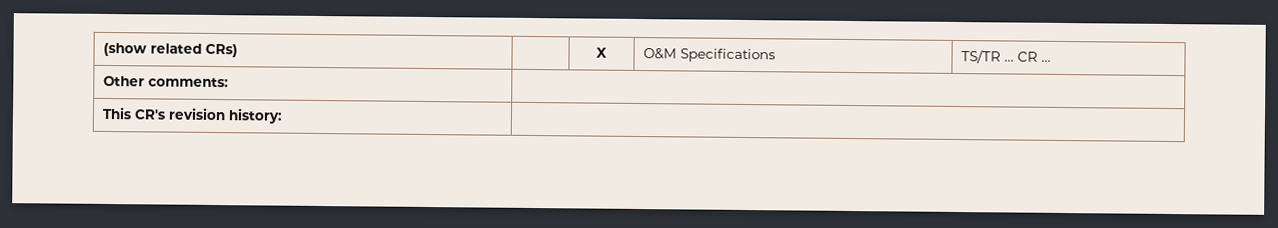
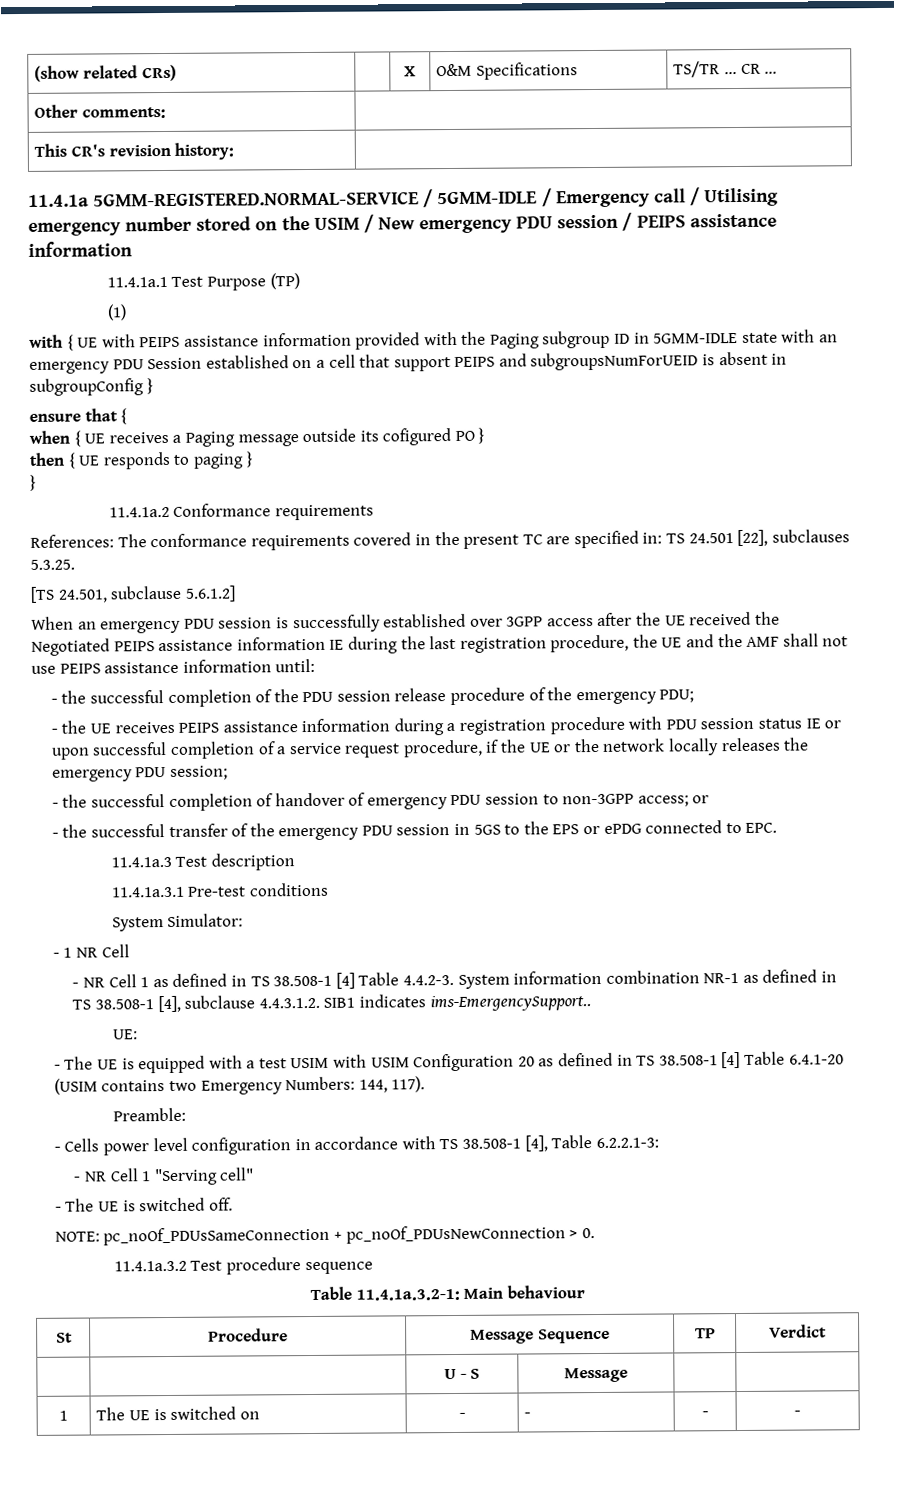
(284, 116) none -> [28,187,780,208] [28,212,777,236] [28,241,133,257] [106,273,300,291] [106,304,127,321] [29,329,839,351] [29,351,788,374] [29,378,154,396] [29,408,128,425] [29,427,486,447] [29,451,254,470] [30,474,37,491] [108,503,375,521] [30,529,850,551] [30,559,75,570] [30,585,235,603] [31,611,780,634] [31,633,849,656] [31,658,316,674] [50,687,695,707] [50,716,842,736] [51,737,810,760] [51,765,228,782] [51,792,710,811] [51,820,778,841] [110,853,296,871] [110,882,330,898] [111,913,244,932] [52,944,130,958] [72,969,838,989] [72,994,591,1013] [111,1029,138,1040] [53,1051,844,1074] [53,1076,426,1095] [112,1107,186,1122] [53,1135,659,1156] [74,1167,255,1186] [54,1197,233,1212] [54,1225,595,1246] [113,1257,373,1275] [310,1285,585,1301] [55,1332,73,1343] [208,1328,288,1342] [470,1328,610,1344] [694,1328,716,1339] [769,1324,827,1338] [443,1368,481,1380] [564,1367,628,1383] [59,1410,68,1421] [96,1406,260,1421] [458,1412,466,1418] [524,1412,532,1418] [701,1411,709,1417] [794,1410,801,1416] // 11.4.1a 5GMM-REGISTERED.NORMAL-SERVICE / 5GMM-IDLE / Emergency call / Utilising emergency number stored on the USIM / New emergency PDU session / PEIPS assistance information // 11.4.1a.1 Test Purpose (TP) // (1) // with { UE with PEIPS assistance information provided with the Paging subgroup ID in 5GMM-IDLE state with an emergency PDU Session established on a cell that support PEIPS and subgroupsNumForUEID is absent in subgroupConfig } // ensure that { // when { UE receives a Paging message outside its cofigured PO } // then { UE responds to paging } // } // 11.4.1a.2 Conformance requirements // References: The conformance requirements covered in the present TC are specified in: TS 24.501 [22], subclauses 5.3.25. // [TS 24.501, subclause 5.6.1.2] // When an emergency PDU session is successfully established over 3GPP access after the UE received the Negotiated PEIPS assistance information IE during the last registration procedure, the UE and the AMF shall not use PEIPS assistance information until: // - the successful completion of the PDU session release procedure of the emergency PDU; // - the UE receives PEIPS assistance information during a registration procedure with PDU session status IE or upon successful completion of a service request procedure, if the UE or the network locally releases the emergency PDU session; // - the successful completion of handover of emergency PDU session to non-3GPP access; or // - the successful transfer of the emergency PDU session in 5GS to the EPS or ePDG connected to EPC. // 11.4.1a.3 Test description // 11.4.1a.3.1 Pre-test conditions // System Simulator: // - 1 NR Cell // - NR Cell 1 as defined in TS 38.508-1 [4] Table 4.4.2-3. System information combination NR-1 as defined in TS 38.508-1 [4], subclause 4.4.3.1.2. SIB1 indicates ims-EmergencySupport.. // UE: // - The UE is equipped with a test USIM with USIM Configuration 20 as defined in TS 38.508-1 [4] Table 6.4.1-20 (USIM contains two Emergency Numbers: 144, 117). // Preamble: // - Cells power level configuration in accordance with TS 38.508-1 [4], Table 6.2.2.1-3: // - NR Cell 1 "Serving cell" // - The UE is switched off. // NOTE: pc_noOf_PDUsSameConnection + pc_noOf_PDUsNewConnection > 0. // 11.4.1a.3.2 Test procedure sequence // Table 11.4.1a.3.2-1: Main behaviour // St | Procedure | Message Sequence | TP | Verdict // | | U - S | Message | | // 1 | The UE is switched on | - | - | - | -

